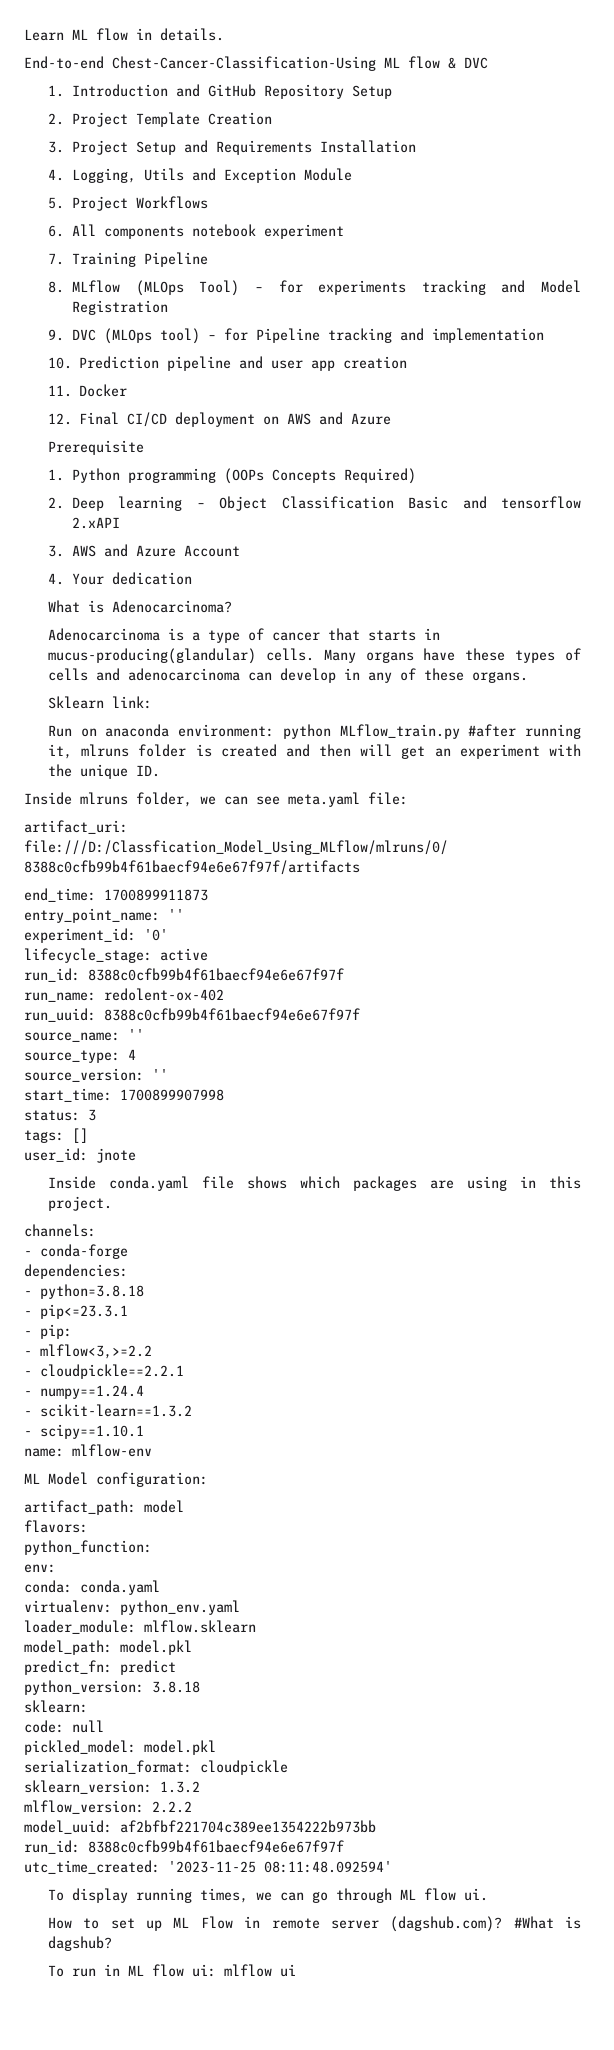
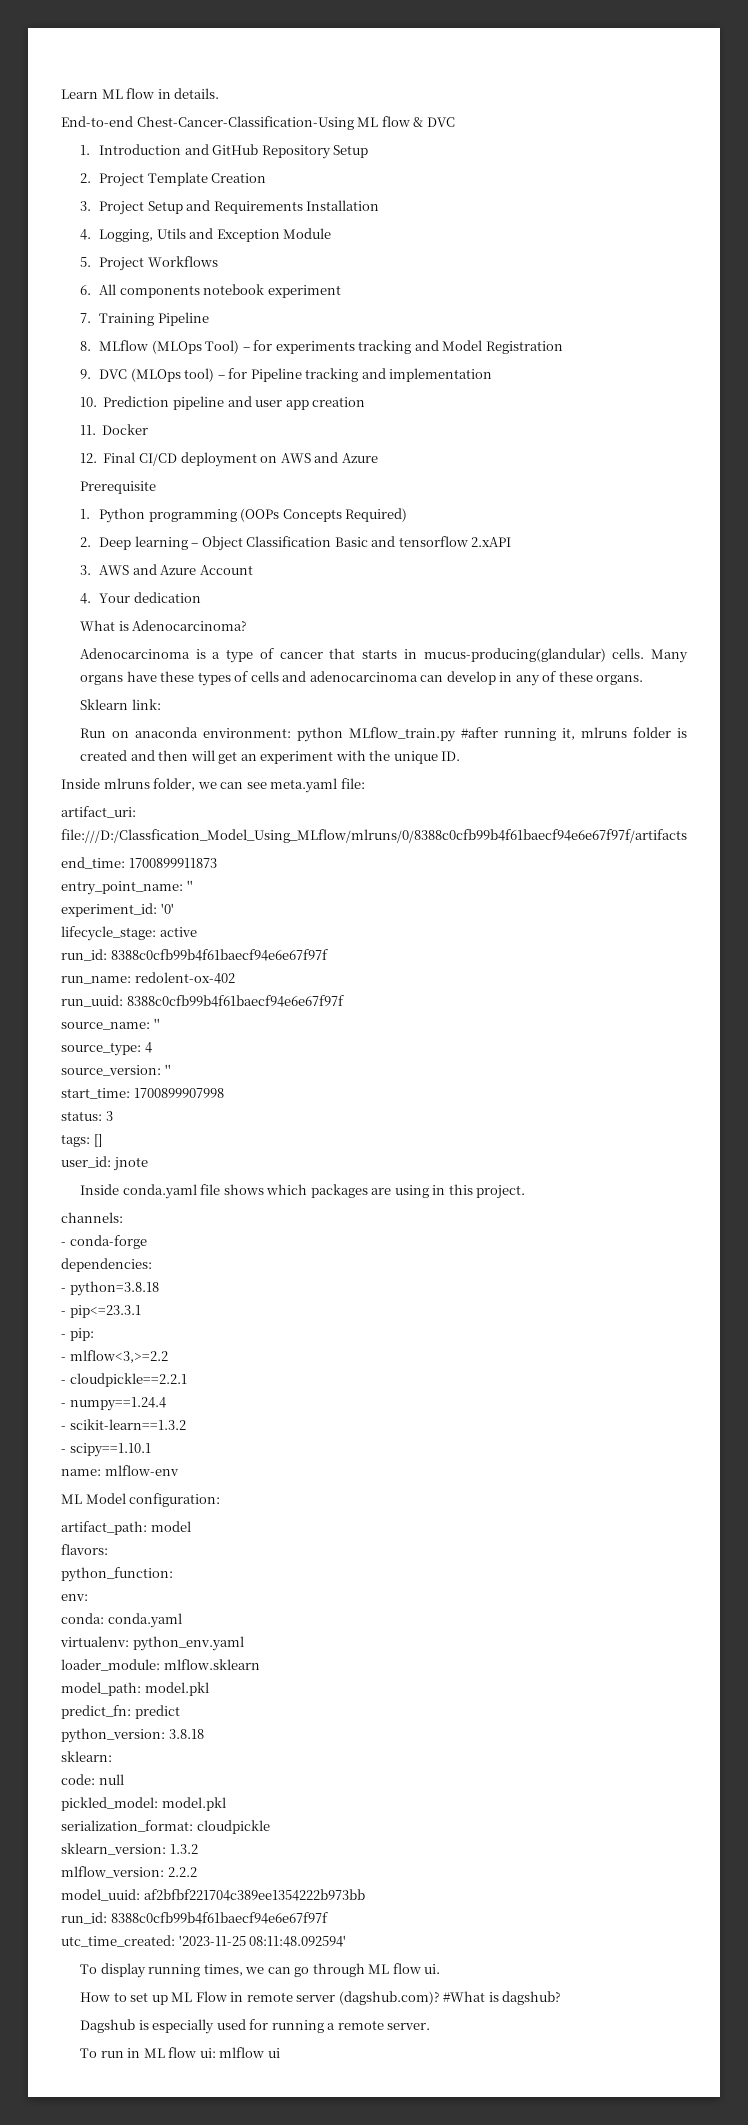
(113, 1943) none -> [79,2019,431,2034] // Dagshub is especially used for running a remote server.

